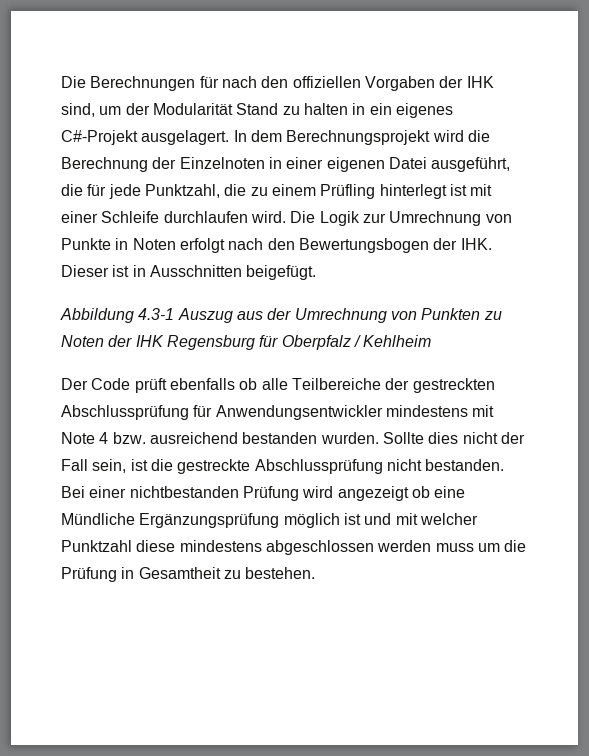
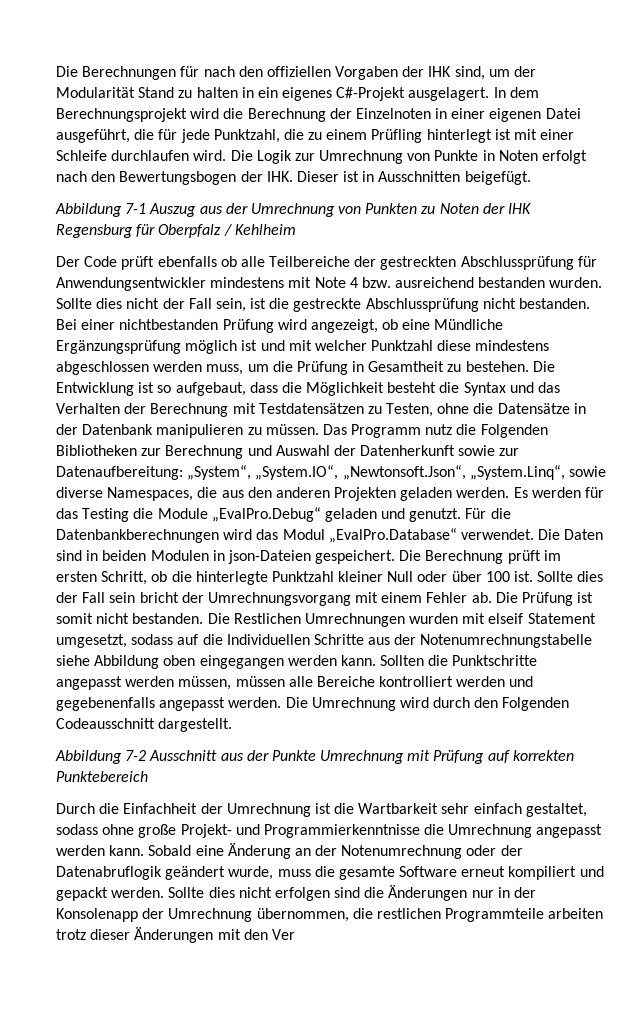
[138,308,175,320] 4.3-1 -> [125,203,147,214] 7-1
[337,486,409,501] angezeigt -> [310,319,378,333] angezeigt,
[435,543,474,552] muss -> [206,364,244,375] muss,
(316, 573) none -> [532,361,555,372] [56,382,561,396] [56,403,586,417] [56,424,548,438] [56,445,520,459] [56,465,606,480] [56,487,605,501] [56,507,511,522] [56,528,604,543] [56,550,561,564] [56,571,604,585] [56,592,594,606] [56,613,596,627] [56,634,593,648] [56,655,538,669] [56,676,534,690] [56,697,570,711] [56,718,233,732] [55,750,574,764] [56,771,148,782] [56,803,587,817] [56,824,603,838] [56,843,523,859] [56,866,604,880] [56,885,537,901] [56,908,604,922] [56,927,295,943] Die Entwicklung ist so aufgebaut, dass die Möglichkeit besteht die Syntax und das Verhalten der Berechnung mit Testdatensätzen zu Testen, ohne die Datensätze in der Datenbank manipulieren zu müssen. Das Programm nutz die Folgenden Bibliotheken zur Berechnung und Auswahl der Datenherkunft sowie zur Datenaufbereitung: „System“, „System.IO“, „Newtonsoft.Json“, „System.Linq“, sowie diverse Namespaces, die aus den anderen Projekten geladen werden. Es werden für das Testing die Module „EvalPro.Debug“ geladen und genutzt. Für die Datenbankberechnungen wird das Modul „EvalPro.Database“ verwendet. Die Daten sind in beiden Modulen in json-Dateien gespeichert. Die Berechnung prüft im ersten Schritt, ob die hinterlegte Punktzahl kleiner Null oder über 100 ist. Sollte dies der Fall sein bricht der Umrechnungsvorgang mit einem Fehler ab. Die Prüfung ist somit nicht bestanden. Die Restlichen Umrechnungen wurden mit elseif Statement umgesetzt, sodass auf die Individuellen Schritte aus der Notenumrechnungstabelle siehe Abbildung oben eingegangen werden kann. Sollten die Punktschritte angepasst werden müssen, müssen alle Bereiche kontrolliert werden und gegebenenfalls angepasst werden. Die Umrechnung wird durch den Folgenden Codeausschnitt dargestellt. // Abbildung 7-2 Ausschnitt aus der Punkte Umrechnung mit Prüfung auf korrekten Punktebereich // Durch die Einfachheit der Umrechnung ist die Wartbarkeit sehr einfach gestaltet, sodass ohne große Projekt- und Programmierkenntnisse die Umrechnung angepasst werden kann. Sobald eine Änderung an der Notenumrechnung oder der Datenabruflogik geändert wurde, muss die gesamte Software erneut kompiliert und gepackt werden. Sollte dies nicht erfolgen sind die Änderungen nur in der Konsolenapp der Umrechnung übernommen, die restlichen Programmteile arbeiten trotz dieser Änderungen mit den Ver

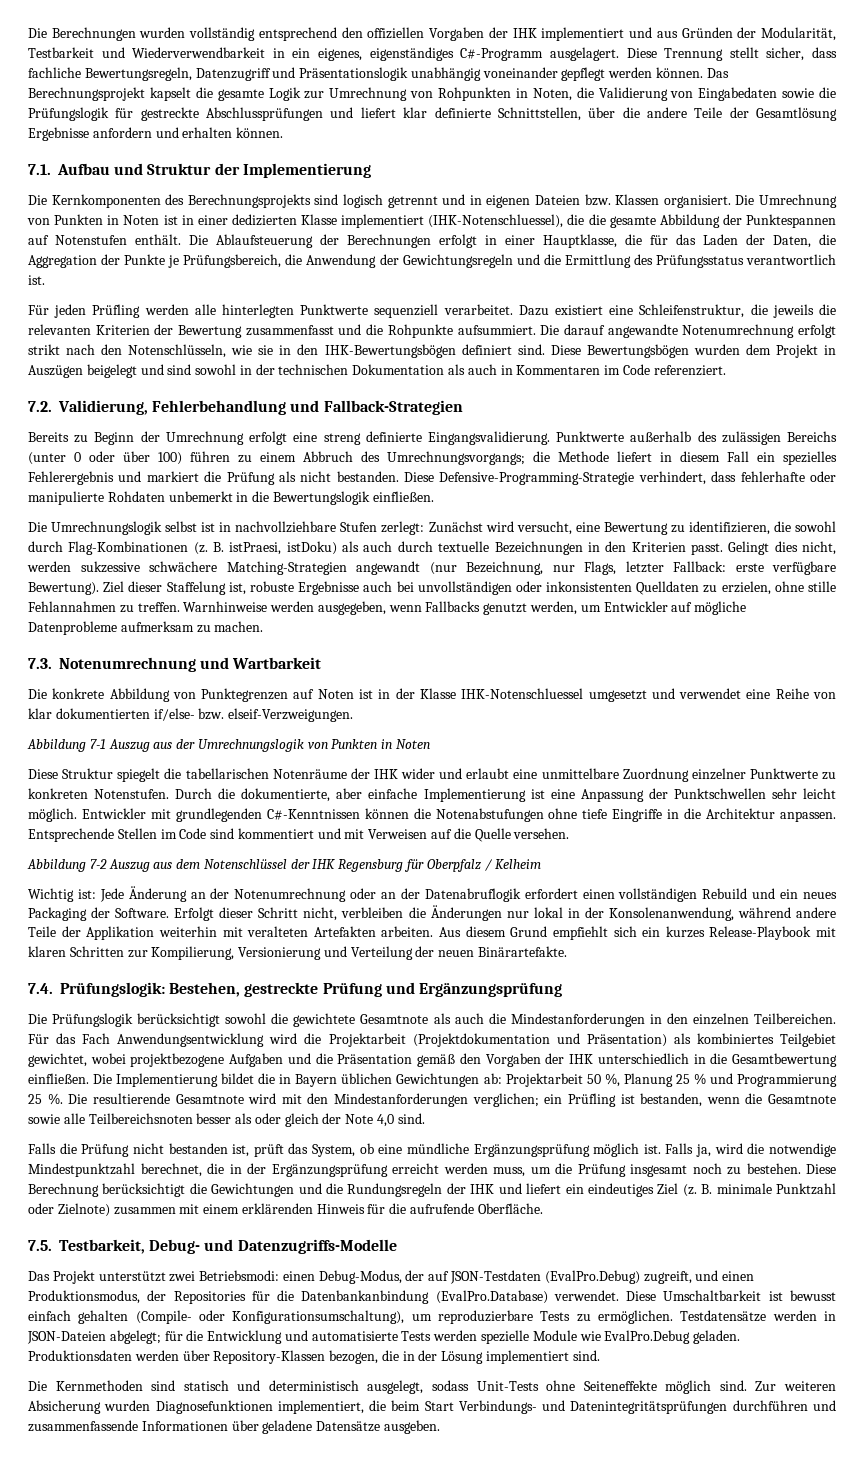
[180,66,235,77] für nach -> [139,27,337,41] wurden vollständig entsprechend
[454,66,537,80] [56,87,539,101] [56,108,581,122] [56,129,575,143] [56,150,588,164] [56,171,531,185] sind, um der Modularität Stand zu halten in ein eigenes C#-Projekt ausgelagert. In dem Berechnungsprojekt wird die Berechnung der Einzelnoten in einer eigenen Datei ausgeführt, die für jede Punktzahl, die zu einem Prüfling hinterlegt ist mit einer Schleife durchlaufen wird. Die Logik zur Umrechnung von Punkte in Noten erfolgt nach den Bewertungsbogen der IHK. Dieser ist in Ausschnitten beigefügt. -> [541,27,837,41] [28,47,838,61] [28,67,729,81] [28,87,836,101] [28,107,837,121] [28,127,284,141] [28,163,371,178] [28,194,838,208] [27,214,836,228] [28,234,836,248] [28,254,836,268] [28,275,45,285] [28,304,837,318] [28,324,837,338] [28,344,836,358] [28,364,726,378] [28,400,463,415] [28,431,837,445] [28,451,837,465] [28,471,836,485] [28,491,434,505] [28,521,836,535] [28,541,837,555] [27,561,836,575] [28,581,836,595] [28,601,747,615] [28,621,264,635] [28,657,322,672] [28,688,836,702] [28,708,354,722] implementiert und aus Gründen der Modularität, Testbarkeit und Wiederverwendbarkeit in ein eigenes, eigenständiges C#-Programm ausgelagert. Diese Trennung stellt sicher, dass fachliche Bewertungsregeln, Datenzugriff und Präsentationslogik unabhängig voneinander gepflegt werden können. Das Berechnungsprojekt kapselt die gesamte Logik zur Umrechnung von Rohpunkten in Noten, die Validierung von Eingabedaten sowie die Prüfungslogik für gestreckte Abschlussprüfungen und liefert klar definierte Schnittstellen, über die andere Teile der Gesamtlösung Ergebnisse anfordern und erhalten können. // 7.1. Aufbau und Struktur der Implementierung // Die Kernkomponenten des Berechnungsprojekts sind logisch getrennt und in eigenen Dateien bzw. Klassen organisiert. Die Umrechnung von Punkten in Noten ist in einer dedizierten Klasse implementiert (IHK-Notenschluessel), die die gesamte Abbildung der Punktespannen auf Notenstufen enthält. Die Ablaufsteuerung der Berechnungen erfolgt in einer Hauptklasse, die für das Laden der Daten, die Aggregation der Punkte je Prüfungsbereich, die Anwendung der Gewichtungsregeln und die Ermittlung des Prüfungsstatus verantwortlich ist. // Für jeden Prüfling werden alle hinterlegten Punktwerte sequenziell verarbeitet. Dazu existiert eine Schleifenstruktur, die jeweils die relevanten Kriterien der Bewertung zusammenfasst und die Rohpunkte aufsummiert. Die darauf angewandte Notenumrechnung erfolgt strikt nach den Notenschlüsseln, wie sie in den IHK-Bewertungsbögen definiert sind. Diese Bewertungsbögen wurden dem Projekt in Auszügen beigelegt und sind sowohl in der technischen Dokumentation als auch in Kommentaren im Code referenziert. // 7.2. Validierung, Fehlerbehandlung und Fallback-Strategien // Bereits zu Beginn der Umrechnung erfolgt eine streng definierte Eingangsvalidierung. Punktwerte außerhalb des zulässigen Bereichs (unter 0 oder über 100) führen zu einem Abbruch des Umrechnungsvorgangs; die Methode liefert in diesem Fall ein spezielles Fehlerergebnis und markiert die Prüfung als nicht bestanden. Diese Defensive-Programming-Strategie verhindert, dass fehlerhafte oder manipulierte Rohdaten unbemerkt in die Bewertungslogik einfließen. // Die Umrechnungslogik selbst ist in nachvollziehbare Stufen zerlegt: Zunächst wird versucht, eine Bewertung zu identifizieren, die sowohl durch Flag-Kombinationen (z. B. istPraesi, istDoku) als auch durch textuelle Bezeichnungen in den Kriterien passt. Gelingt dies nicht, werden sukzessive schwächere Matching-Strategien angewandt (nur Bezeichnung, nur Flags, letzter Fallback: erste verfügbare Bewertung). Ziel dieser Staffelung ist, robuste Ergebnisse auch bei unvollständigen oder inkonsistenten Quelldaten zu erzielen, ohne stille Fehlannahmen zu treffen. Warnhinweise werden ausgegeben, wenn Fallbacks genutzt werden, um Entwickler auf mögliche Datenprobleme aufmerksam zu machen. // 7.3. Notenumrechnung und Wartbarkeit // Die konkrete Abbildung von Punktegrenzen auf Noten ist in der Klasse IHK-Notenschluessel umgesetzt und verwendet eine Reihe von klar dokumentierten if/else- bzw. elseif-Verzweigungen.
[250,203,479,217] Umrechnung von Punkten zu Noten -> [197,739,431,752] [28,768,836,782] [28,788,836,802] [28,808,837,822] [28,828,570,842] [27,859,287,872] Umrechnungslogik von Punkten in Noten // Diese Struktur spiegelt die tabellarischen Notenräume der IHK wider und erlaubt eine unmittelbare Zuordnung einzelner Punktwerte zu konkreten Notenstufen. Durch die dokumentierte, aber einfache Implementierung ist eine Anpassung der Punktschwellen sehr leicht möglich. Entwickler mit grundlegenden C#-Kenntnissen können die Notenabstufungen ohne tiefe Eingriffe in die Architektur anpassen. Entsprechende Stellen im Code sind kommentiert und mit Verweisen auf die Quelle versehen. // Abbildung 7-2 Auszug aus dem Notenschlüssel
[234,224,296,235] [56,256,597,270] [56,277,603,291] [56,298,591,312] [56,319,378,333] Kehlheim // Der Code prüft ebenfalls ob alle Teilbereiche der gestreckten Abschlussprüfung für Anwendungsentwickler mindestens mit Note 4 bzw. ausreichend bestanden wurden. Sollte dies nicht der Fall sein, ist die gestreckte Abschlussprüfung nicht bestanden. Bei einer nichtbestanden Prüfung wird angezeigt, -> [495,859,542,869] [28,886,837,902] [28,905,836,921] [28,926,836,940] [28,946,568,960] [28,982,562,997] [28,1013,836,1027] [28,1033,837,1047] [28,1053,838,1067] [28,1073,837,1087] [28,1093,836,1107] [28,1113,425,1127] [28,1143,356,1157] Kelheim // Wichtig ist: Jede Änderung an der Notenumrechnung oder an der Datenabruflogik erfordert einen vollständigen Rebuild und ein neues Packaging der Software. Erfolgt dieser Schritt nicht, verbleiben die Änderungen nur lokal in der Konsolenanwendung, während andere Teile der Applikation weiterhin mit veralteten Artefakten arbeiten. Aus diesem Grund empfiehlt sich ein kurzes Release-Playbook mit klaren Schritten zur Kompilierung, Versionierung und Verteilung der neuen Binärartefakte. // 7.4. Prüfungslogik: Bestehen, gestreckte Prüfung und Ergänzungsprüfung // Die Prüfungslogik berücksichtigt sowohl die gewichtete Gesamtnote als auch die Mindestanforderungen in den einzelnen Teilbereichen. Für das Fach Anwendungsentwicklung wird die Projektarbeit (Projektdokumentation und Präsentation) als kombiniertes Teilgebiet gewichtet, wobei projektbezogene Aufgaben und die Präsentation gemäß den Vorgaben der IHK unterschiedlich in die Gesamtbewertung einfließen. Die Implementierung bildet die in Bayern üblichen Gewichtungen ab: Projektarbeit 50 %, Planung 25 % und Programmierung 25 %. Die resultierende Gesamtnote wird mit den Mindestanforderungen verglichen; ein Prüfling ist bestanden, wenn die Gesamtnote sowie alle Teilbereichsnoten besser als oder gleich der Note 4,0 sind. // Falls die Prüfung nicht bestanden ist, prüft das System,
[434,319,504,330] Mündliche -> [406,1143,469,1154] mündliche
[241,340,550,351] [56,361,149,375] ist und mit welcher Punktzahl diese mindestens abgeschlossen -> [643,1143,837,1157] [28,1163,439,1177] ist. Falls ja, wird die notwendige Mindestpunktzahl berechnet, die in der Ergänzungsprüfung erreicht
[352,361,555,372] [56,382,561,396] [56,403,586,417] [56,424,548,438] [56,445,520,459] [56,465,606,480] [56,487,605,501] [56,507,511,522] [56,528,604,543] [56,550,561,564] [56,571,604,585] [56,592,594,606] [56,613,596,627] [56,634,593,648] [56,655,538,669] [56,676,534,690] [56,697,570,711] [56,718,233,732] [55,750,574,764] [56,771,148,782] [56,803,587,817] [56,824,603,838] [56,843,523,859] [56,866,604,880] [56,885,537,901] [56,908,604,922] [56,927,295,943] in Gesamtheit zu bestehen. Die Entwicklung ist so aufgebaut, dass die Möglichkeit besteht die Syntax und das Verhalten der Berechnung mit Testdatensätzen zu Testen, ohne die Datensätze in der Datenbank manipulieren zu müssen. Das Programm nutz die Folgenden Bibliotheken zur Berechnung und Auswahl der Datenherkunft sowie zur Datenaufbereitung: „System“, „System.IO“, „Newtonsoft.Json“, „System.Linq“, sowie diverse Namespaces, die aus den anderen Projekten geladen werden. Es werden für das Testing die Module „EvalPro.Debug“ geladen und genutzt. Für die Datenbankberechnungen wird das Modul „EvalPro.Database“ verwendet. Die Daten sind in beiden Modulen in json-Dateien gespeichert. Die Berechnung prüft im ersten Schritt, ob die hinterlegte Punktzahl kleiner Null oder über 100 ist. Sollte dies der Fall sein bricht der Umrechnungsvorgang mit einem Fehler ab. Die Prüfung ist somit nicht bestanden. Die Restlichen Umrechnungen wurden mit elseif Statement umgesetzt, sodass auf die Individuellen Schritte aus der Notenumrechnungstabelle siehe Abbildung oben eingegangen werden kann. Sollten die Punktschritte angepasst werden müssen, müssen alle Bereiche kontrolliert werden und gegebenenfalls angepasst werden. Die Umrechnung wird durch den Folgenden Codeausschnitt dargestellt. // Abbildung 7-2 Ausschnitt aus der Punkte Umrechnung mit Prüfung auf korrekten Punktebereich // Durch die Einfachheit der Umrechnung ist die Wartbarkeit sehr einfach gestaltet, sodass ohne große Projekt- und Programmierkenntnisse die Umrechnung angepasst werden kann. Sobald eine Änderung an der Notenumrechnung oder der Datenabruflogik geändert wurde, muss die gesamte Software erneut kompiliert und gepackt werden. Sollte dies nicht erfolgen sind die Änderungen nur in der Konsolenapp der Umrechnung übernommen, die restlichen Programmteile arbeiten trotz dieser Änderungen mit den Ver -> [630,1163,836,1177] [28,1183,836,1197] [28,1203,543,1217] [28,1239,397,1254] [28,1270,755,1284] [28,1290,836,1304] [28,1310,837,1324] [27,1330,741,1344] [28,1350,600,1364] [28,1380,836,1394] [28,1400,836,1414] [28,1420,440,1434] insgesamt noch zu bestehen. Diese Berechnung berücksichtigt die Gewichtungen und die Rundungsregeln der IHK und liefert ein eindeutiges Ziel (z. B. minimale Punktzahl oder Zielnote) zusammen mit einem erklärenden Hinweis für die aufrufende Oberfläche. // 7.5. Testbarkeit, Debug- und Datenzugriffs-Modelle // Das Projekt unterstützt zwei Betriebsmodi: einen Debug-Modus, der auf JSON-Testdaten (EvalPro.Debug) zugreift, und einen Produktionsmodus, der Repositories für die Datenbankanbindung (EvalPro.Database) verwendet. Diese Umschaltbarkeit ist bewusst einfach gehalten (Compile- oder Konfigurationsumschaltung), um reproduzierbare Tests zu ermöglichen. Testdatensätze werden in JSON-Dateien abgelegt; für die Entwicklung und automatisierte Tests werden spezielle Module wie EvalPro.Debug geladen. Produktionsdaten werden über Repository-Klassen bezogen, die in der Lösung implementiert sind. // Die Kernmethoden sind statisch und deterministisch ausgelegt, sodass Unit-Tests ohne Seiteneffekte möglich sind. Zur weiteren Absicherung wurden Diagnosefunktionen implementiert, die beim Start Verbindungs- und Datenintegritätsprüfungen durchführen und zusammenfassende Informationen über geladene Datensätze ausgeben.

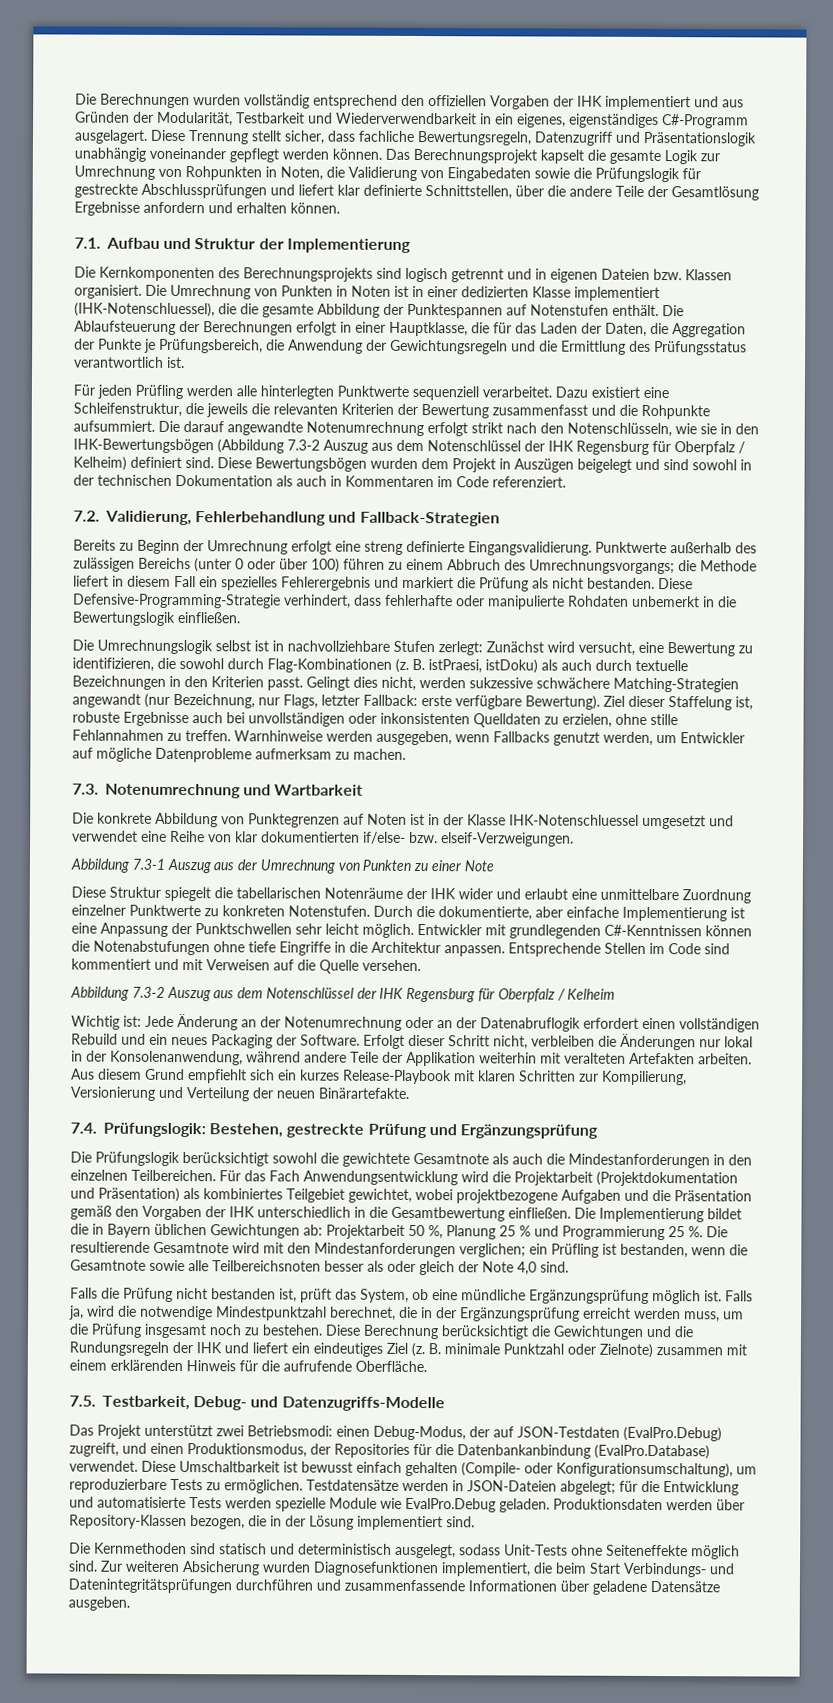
(456, 351) none -> [217,439,745,456] [73,456,127,471] (Abbildung 7.3-2 Auszug aus dem Notenschlüssel der IHK Regensburg für Oberpfalz / Kelheim)
[89,739,106,749] 7-1 -> [131,858,165,870] 7.3-1
[197,739,431,752] Umrechnungslogik von Punkten in Noten -> [259,859,494,874] Umrechnung von Punkten zu einer Note
[89,859,107,869] 7-2 -> [131,986,165,998] 7.3-2

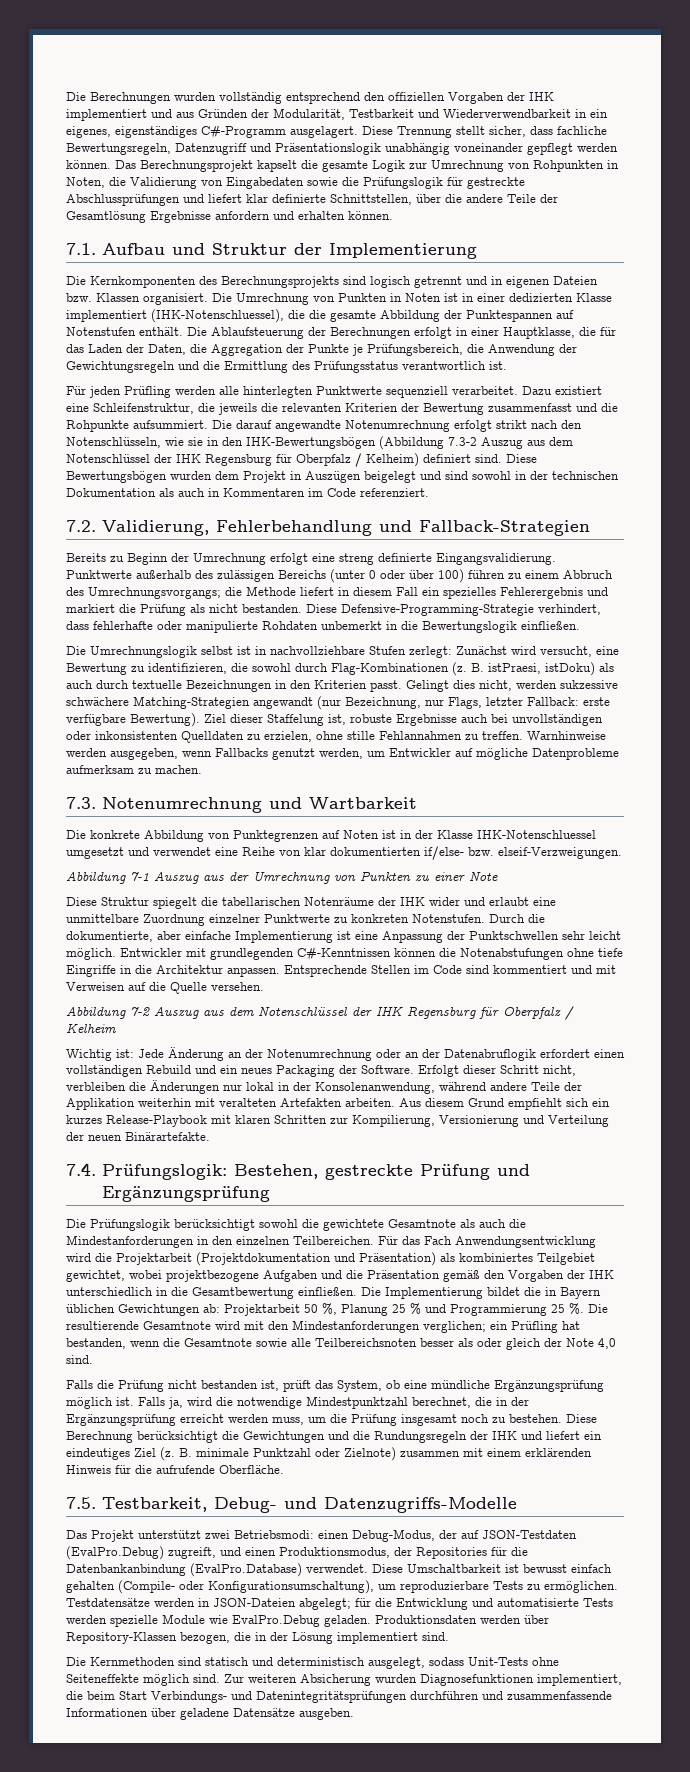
[131,858,165,870] 7.3-1 -> [130,872,149,881] 7-1
[131,986,165,998] 7.3-2 -> [130,1007,150,1016] 7-2
[602,1243,617,1255] ist -> [562,1321,580,1330] hat

